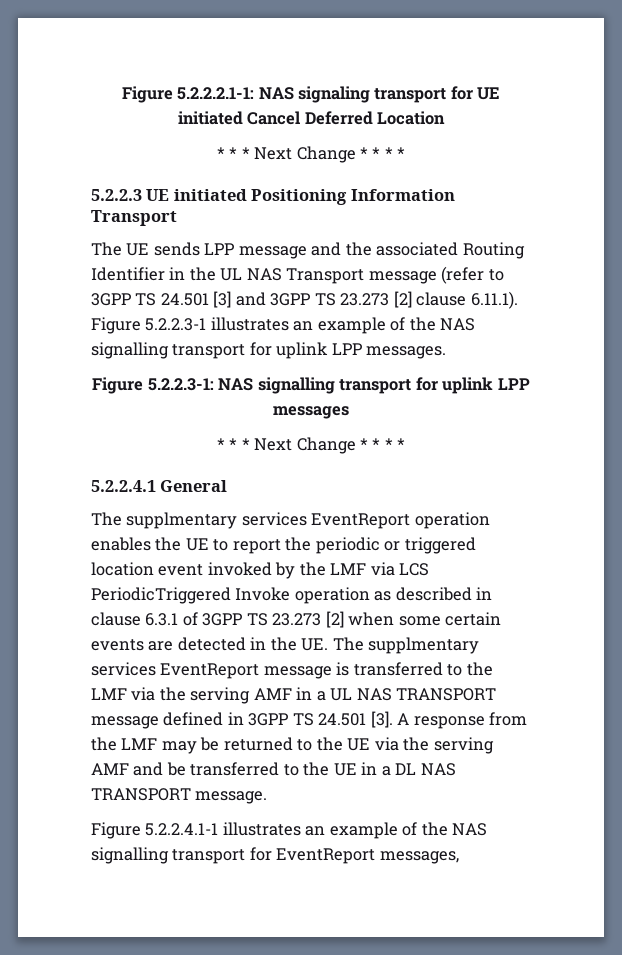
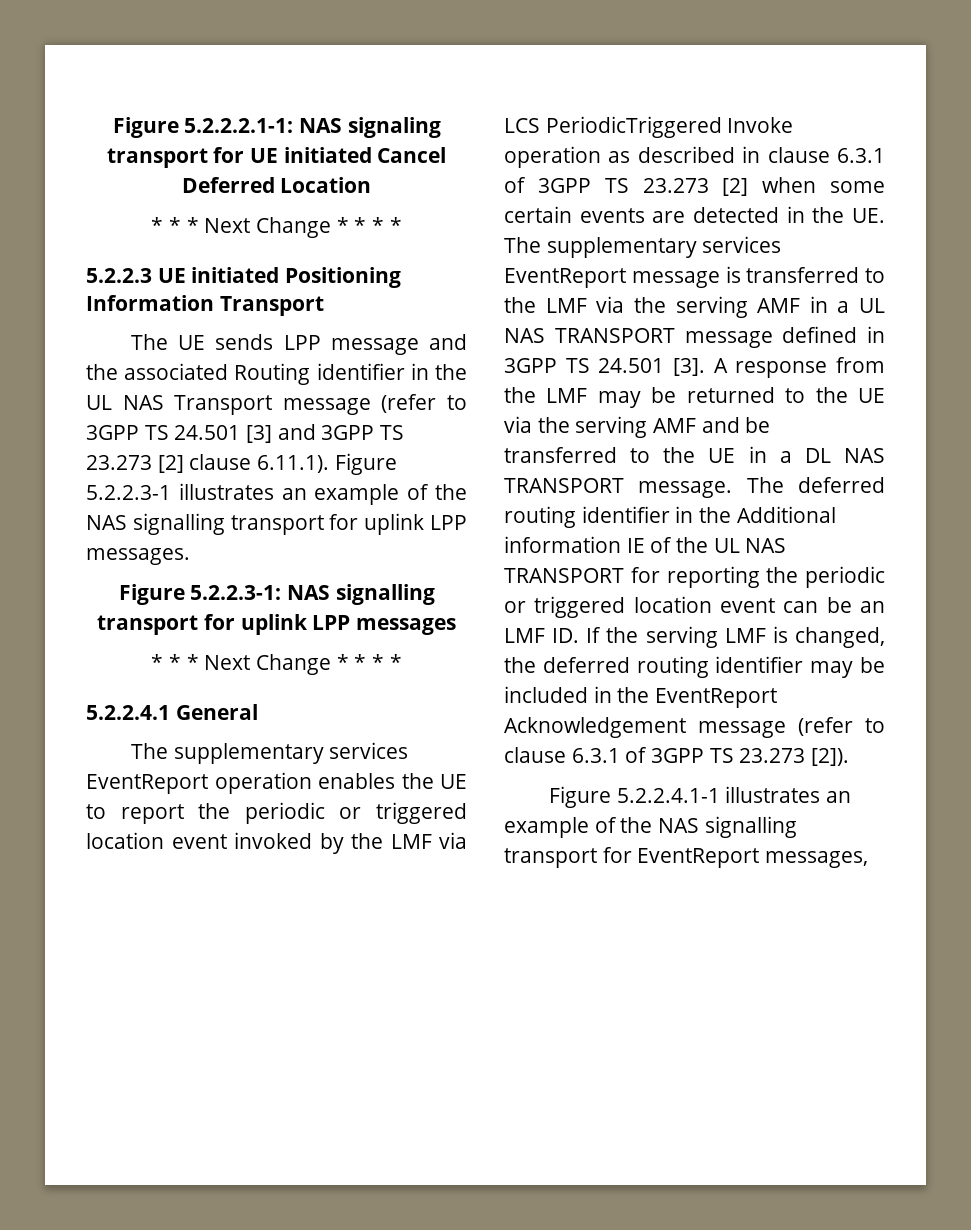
[91,267,165,281] Identifier -> [316,363,405,380] identifier
[126,512,238,529] supplmentary -> [173,743,324,764] supplementary
[368,637,480,654] supplmentary -> [546,237,697,258] supplementary
(268, 797) none -> [746,477,885,493] [504,506,836,528] [504,536,787,553] [504,566,885,588] [504,596,885,618] [504,626,885,648] [504,656,885,678] [504,686,778,708] [504,717,885,738] [504,747,850,766] The deferred routing identifier in the Additional information IE of the UL NAS TRANSPORT for reporting the periodic or triggered location event can be an LMF ID. If the serving LMF is changed, the deferred routing identifier may be included in the EventReport Acknowledgement message (refer to clause 6.3.1 of 3GPP TS 23.273 [2]).

